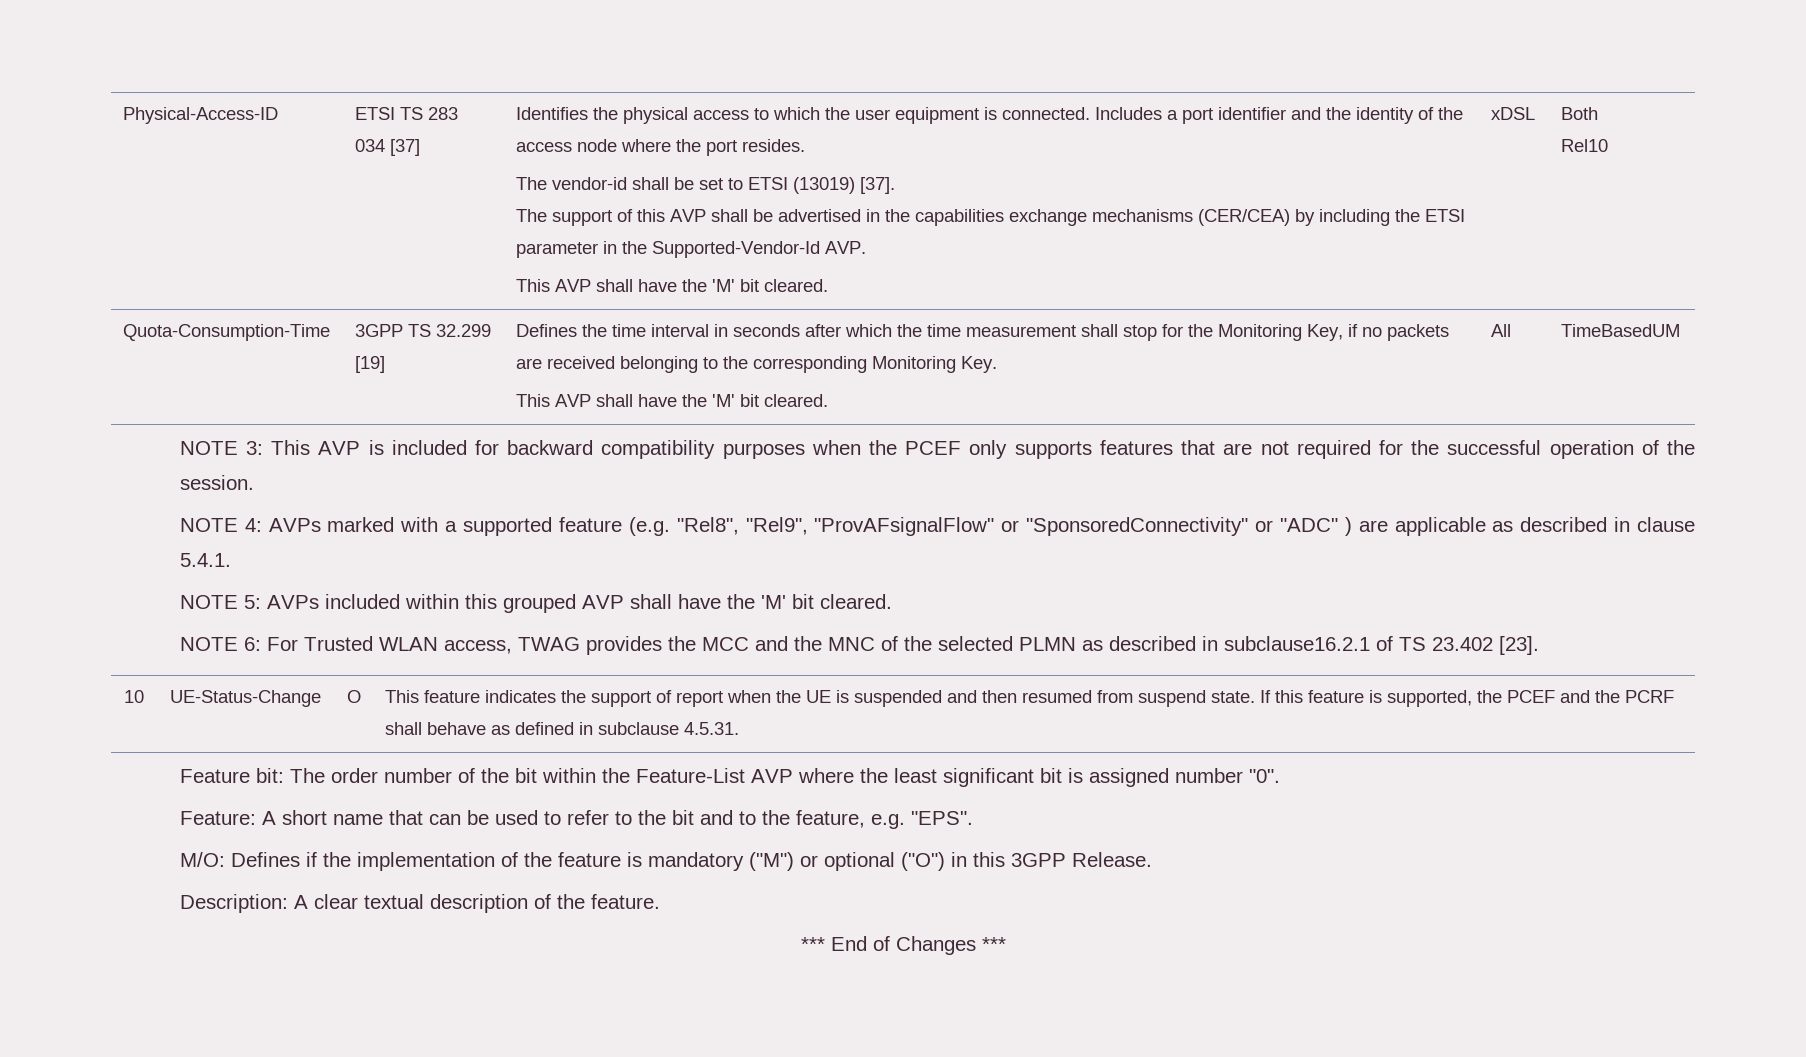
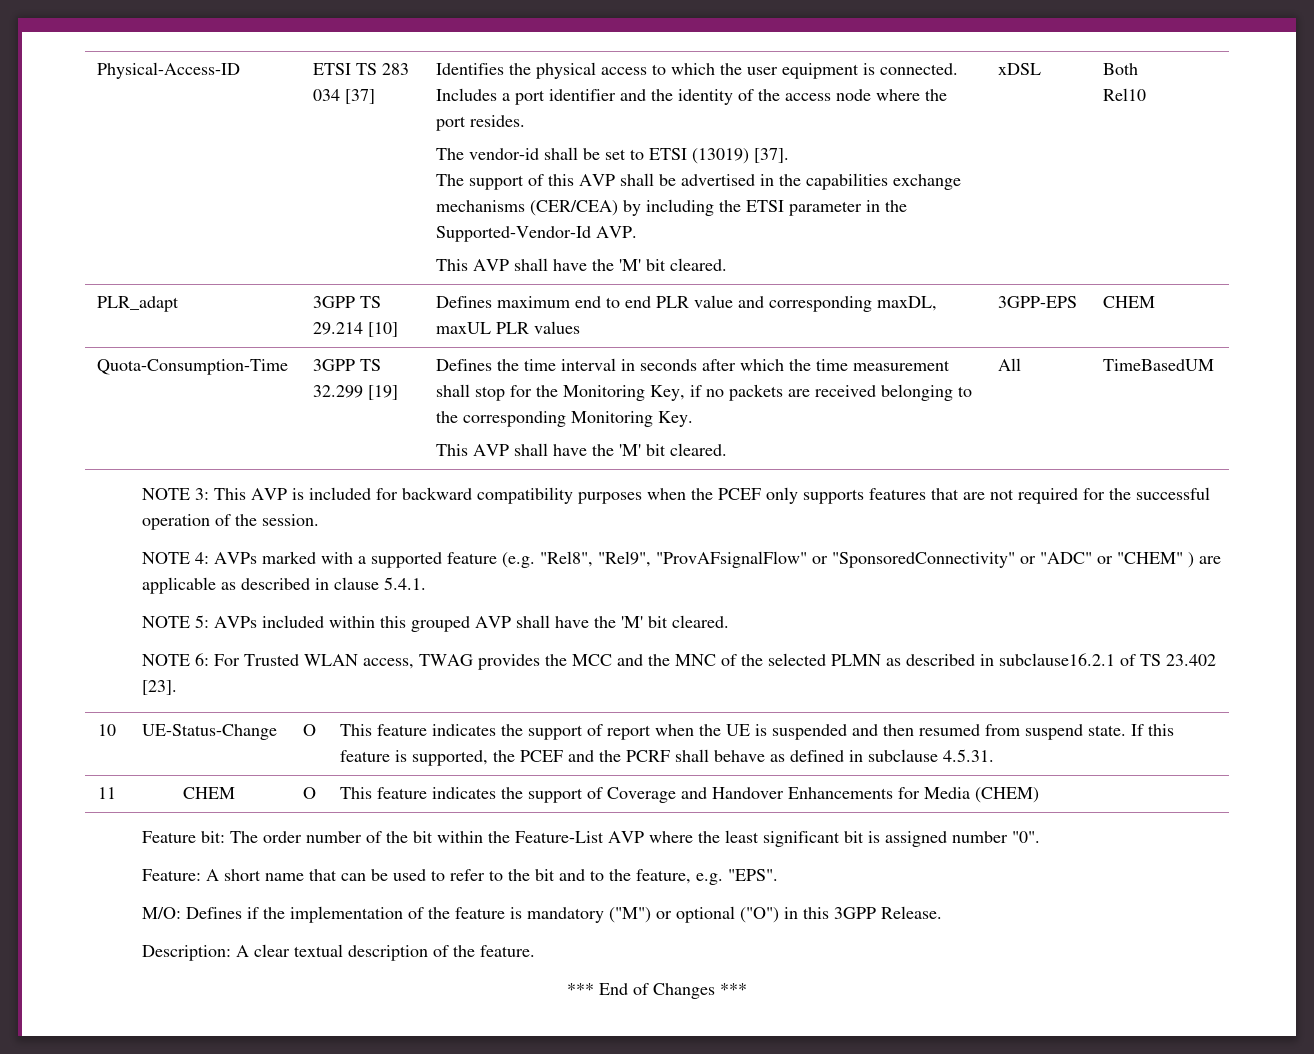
(1609, 145) none -> [97,296,180,312] [313,296,382,308] [313,322,399,337] [436,295,938,312] [436,321,581,334] [998,296,1078,308] [1103,296,1156,308] // PLR_adapt | 3GPP TS 29.214 [10] | Defines maximum end to end PLR value and corresponding maxDL, maxUL PLR values | 3GPP-EPS | CHEM
(1338, 525) none -> [1096,552,1183,564] or "CHEM"
(740, 728) none -> [98,787,116,799] [183,787,235,799] [302,787,316,799] [340,787,1040,803] // 11 | CHEM | O | This feature indicates the support of Coverage and Handover Enhancements for Media (CHEM)

